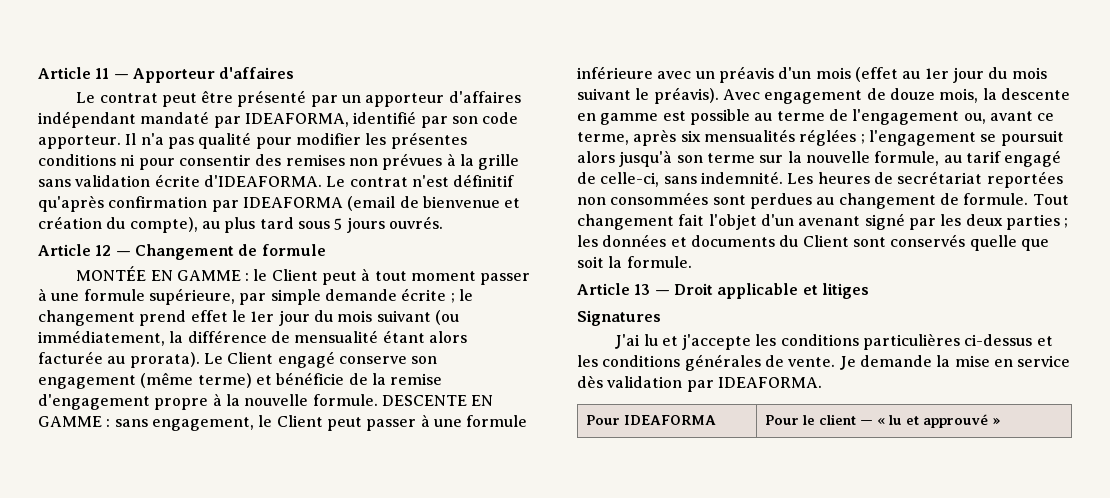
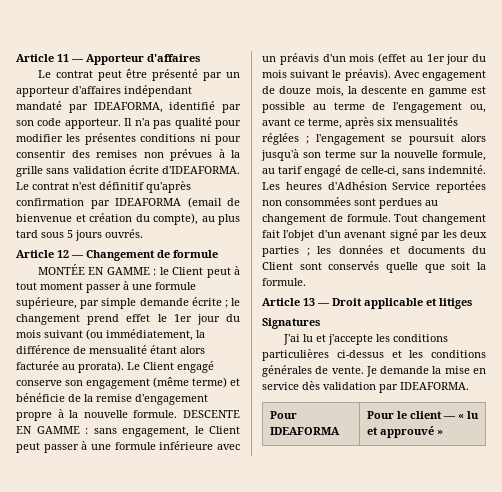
[873,171,983,184] de secrétariat -> [327,181,431,190] d'Adhésion Service

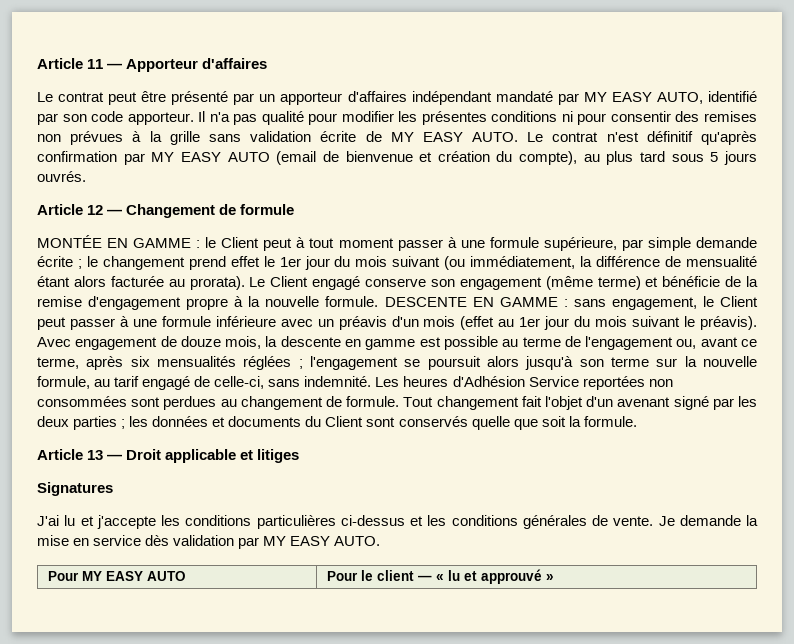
[93,102,163,113] IDEAFORMA, -> [583,92,703,104] MY EASY AUTO,
[162,166,240,174] d'IDEAFORMA. -> [365,131,519,142] de MY EASY AUTO.
[115,198,181,206] IDEAFORMA -> [151,152,270,162] MY EASY AUTO
[400,382,469,390] [269,411,297,419] [269,427,340,435] IDEAFORMA. // Pour IDEAFORMA -> [263,536,381,546] [47,571,186,581] MY EASY AUTO. // Pour MY EASY AUTO

